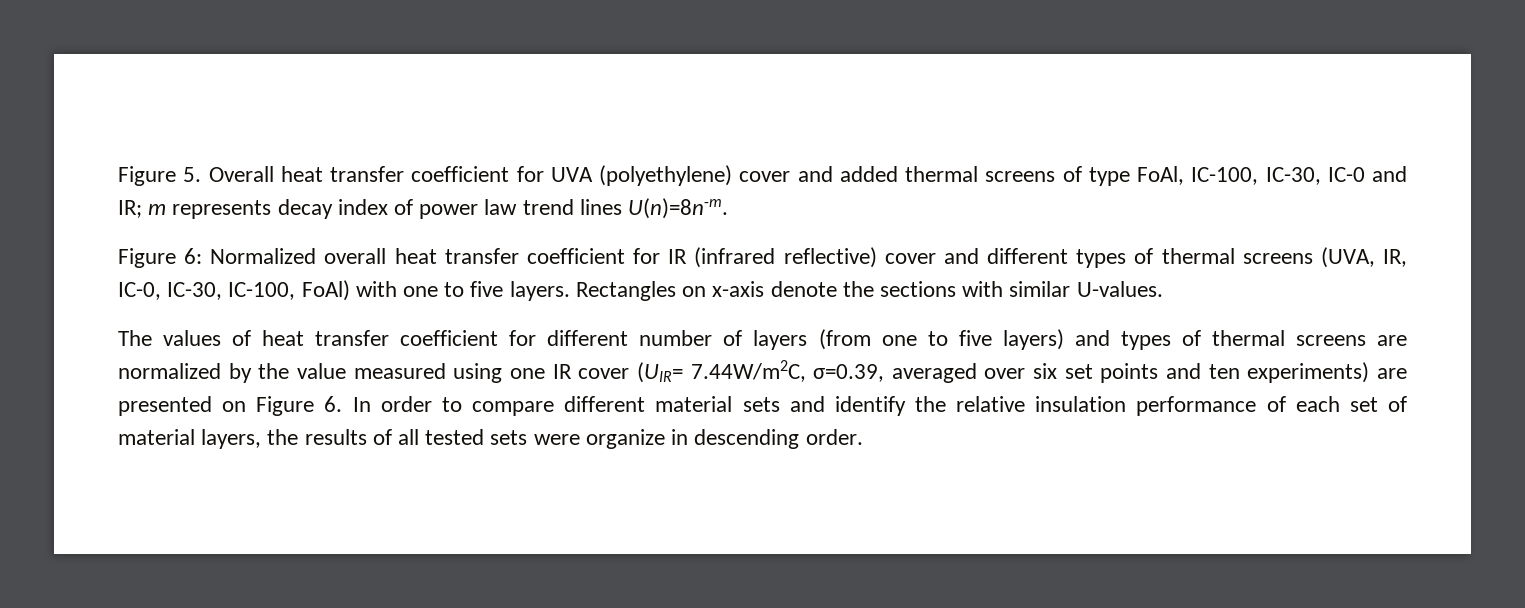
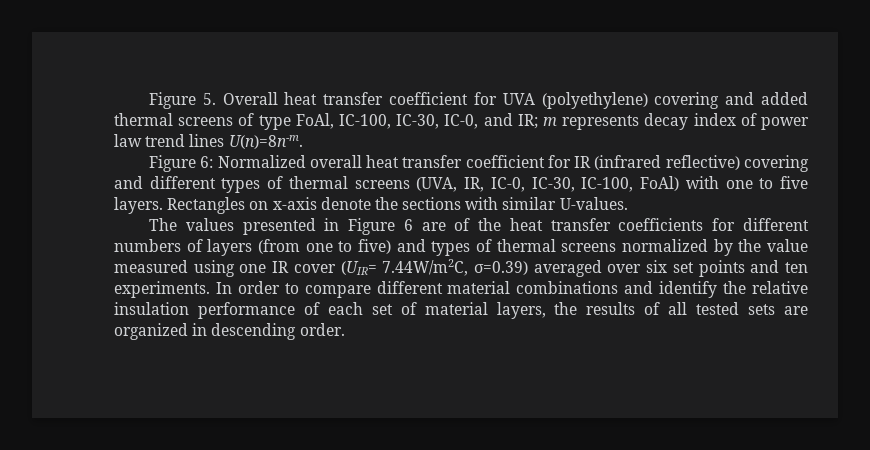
[739,171,791,182] cover -> [654,92,720,109] covering
[1327,167,1365,182] IC-0 -> [444,114,479,129] IC-0,
[884,253,936,264] cover -> [744,155,809,172] covering
[232,330,499,346] of heat transfer coefficient -> [242,218,704,235] presented in Figure 6 are of the heat transfer coefficients
[639,330,713,346] number -> [114,239,181,252] numbers
[958,329,1064,350] five layers) -> [357,239,391,254] five)
[1376,335,1407,346] are -> (617, 247) none
[813,364,885,382] σ=0.39, -> [474,261,528,275] σ=0.39)
[1247,362,1407,383] [118,396,343,416] experiments) are presented on Figure 6. -> [114,281,210,298] experiments.
[742,397,780,412] sets -> [516,281,619,294] combinations
[533,429,665,449] were organize -> [784,306,809,315] [114,323,188,340] are organized

